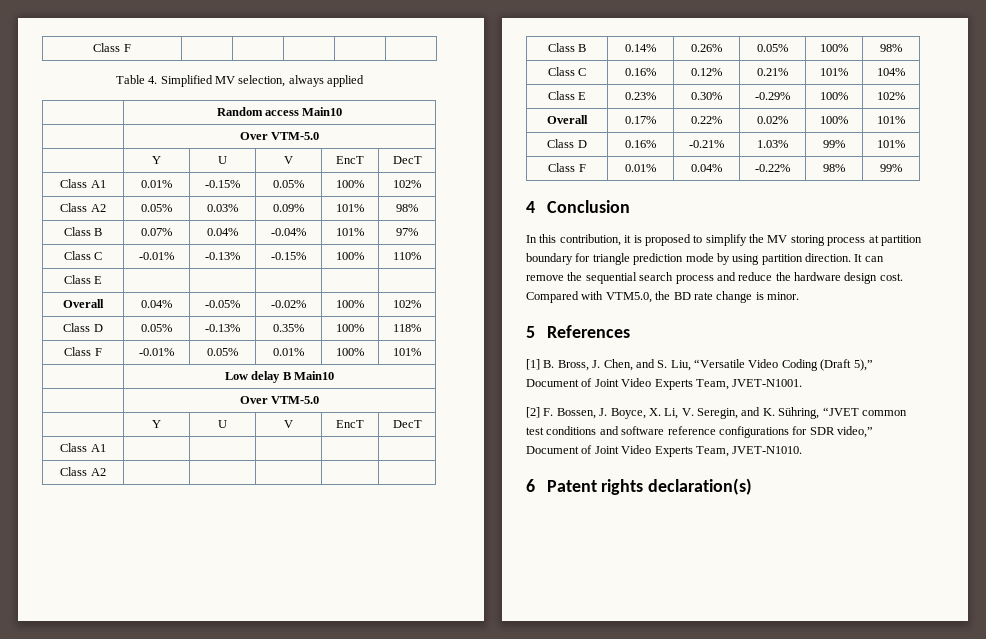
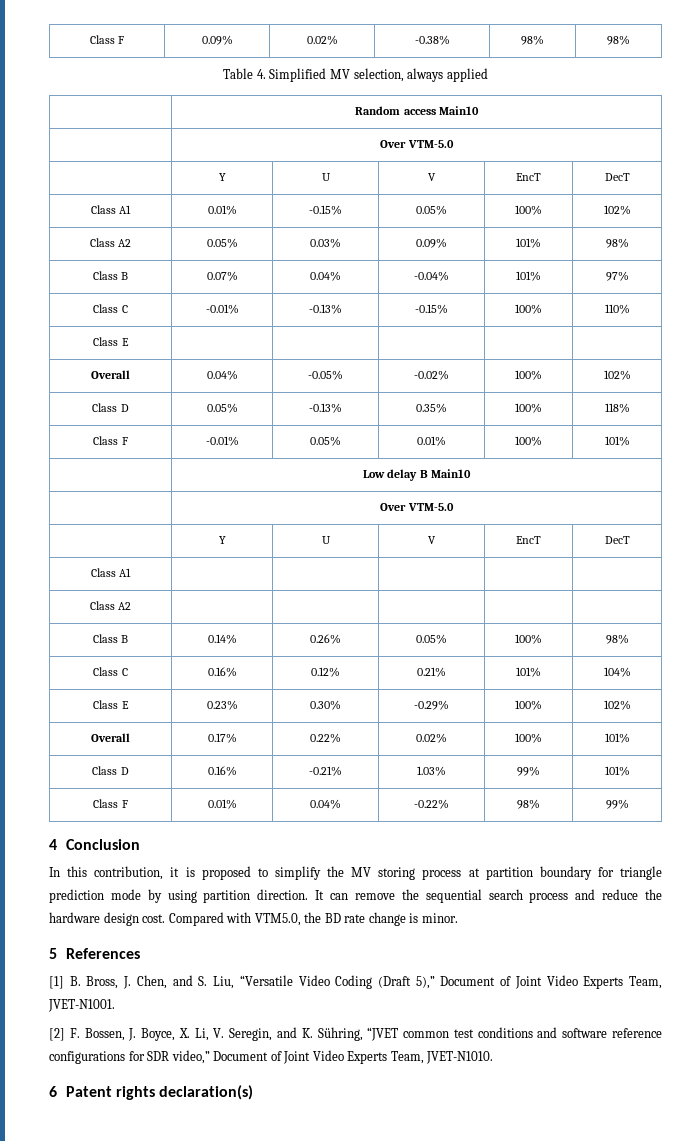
[93,43,131,52] Class F | | | | | -> [89,35,125,44] [201,35,233,45] [306,35,338,45] [414,35,450,45] [521,35,544,45] [607,35,630,45] Class F | 0.09% | 0.02% | -0.38% | 98% | 98%

